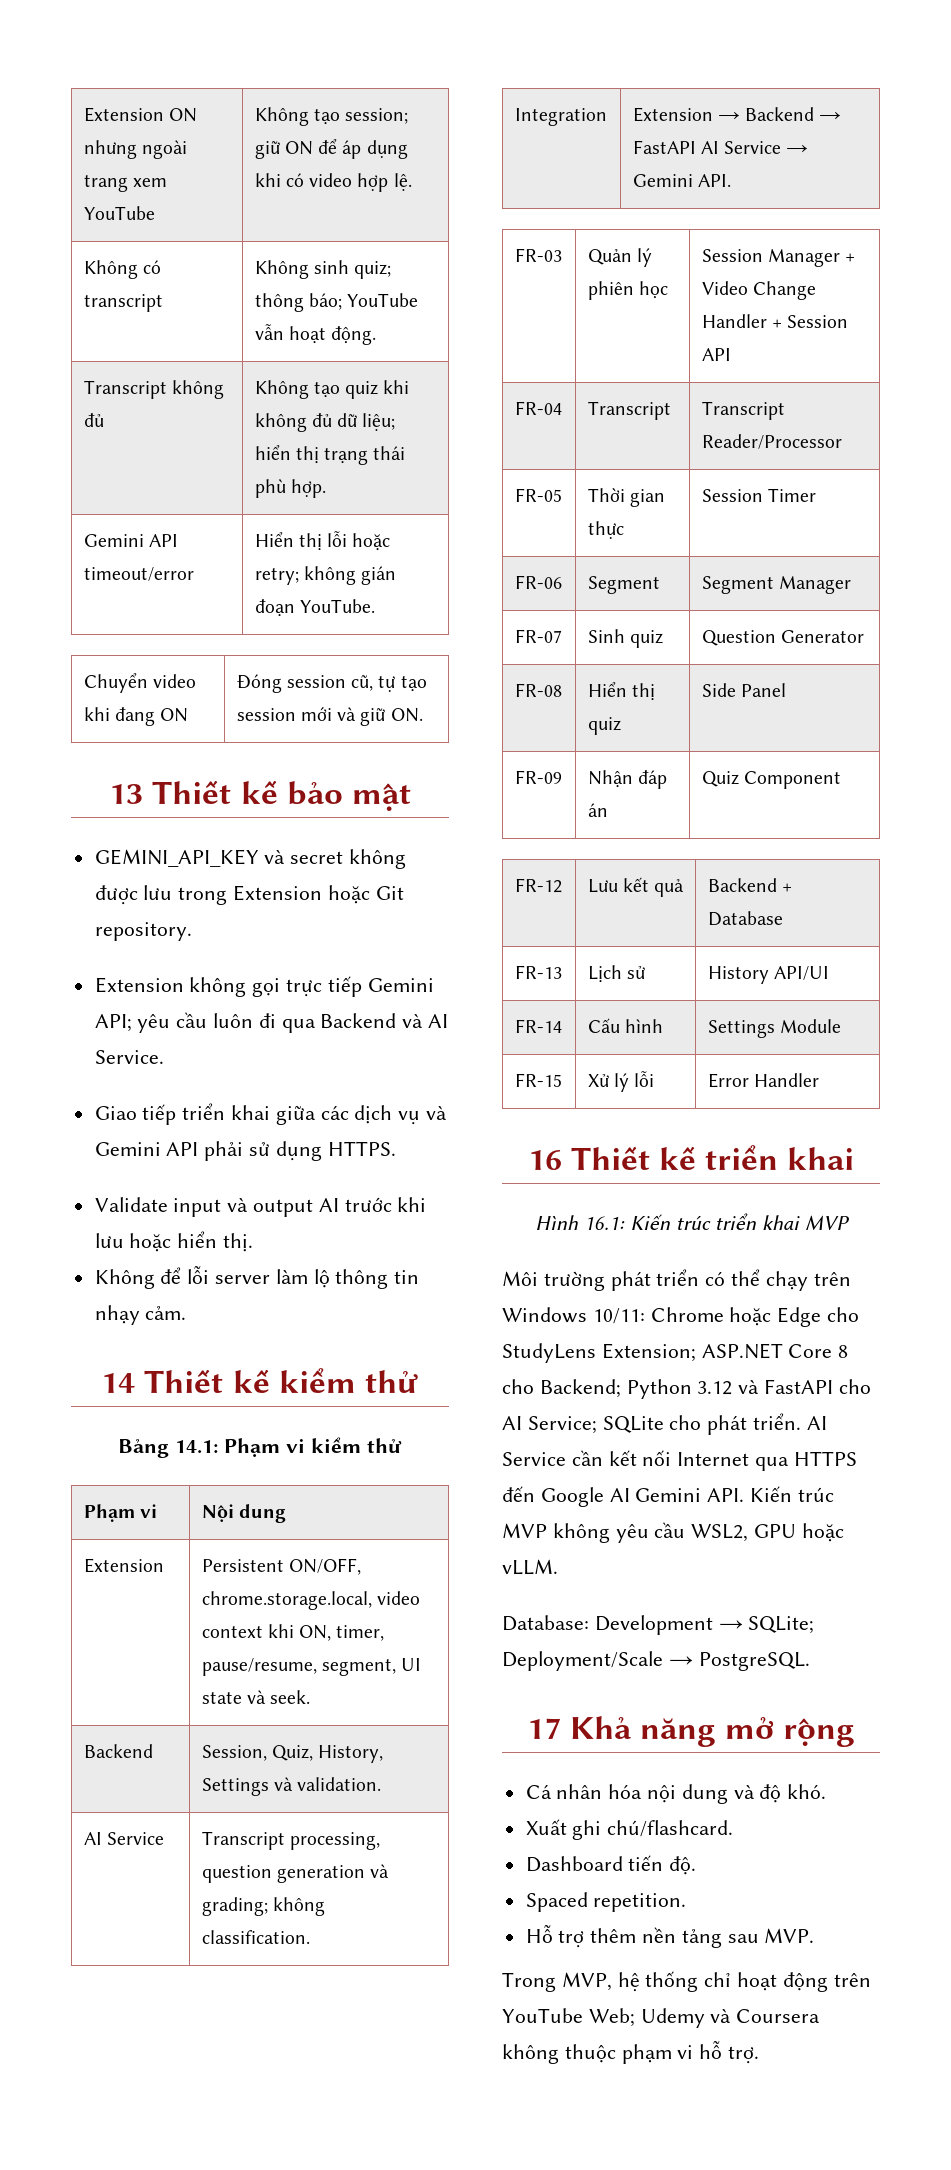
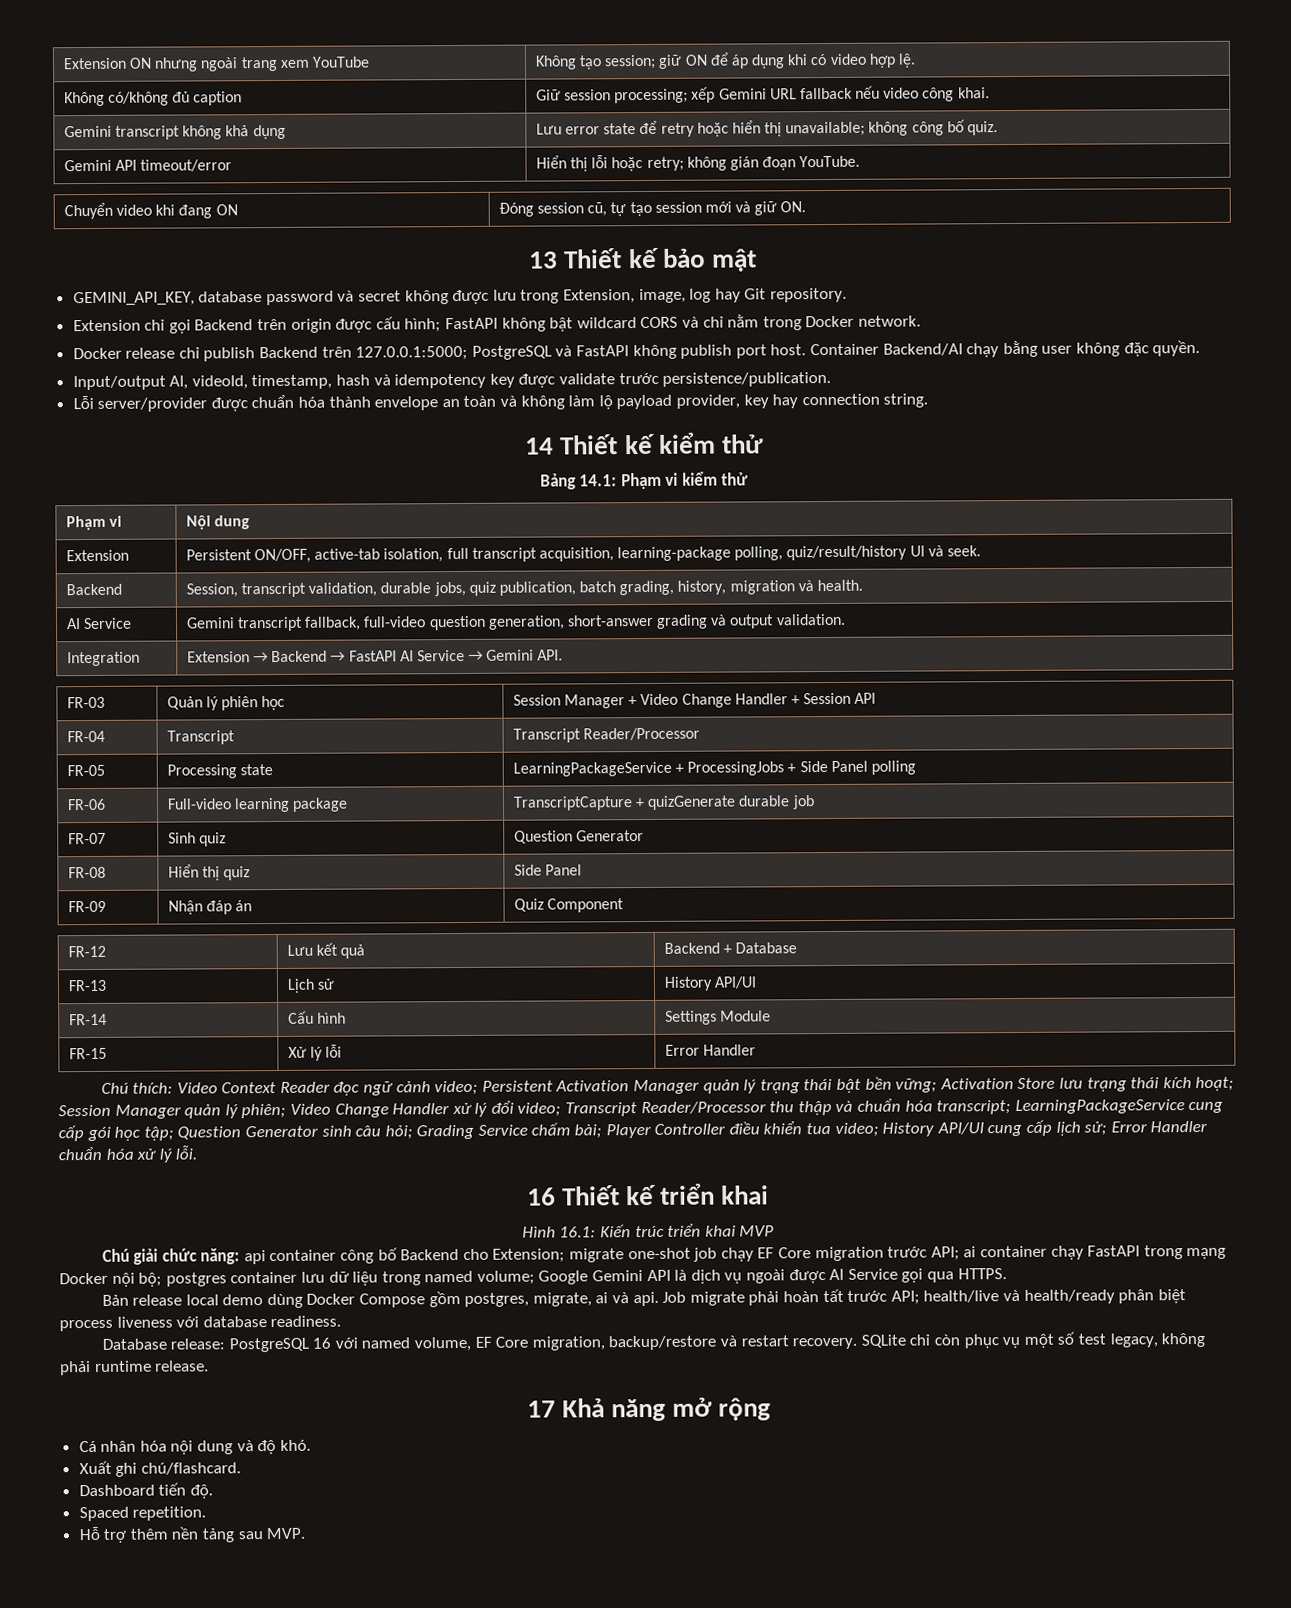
[142,260,161,274] [83,294,163,312] [254,260,392,279] [254,293,419,312] [254,324,377,345] [83,380,224,399] [83,413,104,427] [254,380,410,399] [254,413,396,432] [254,445,406,465] [254,479,326,498] có transcript | Không sinh quiz; thông báo; YouTube vẫn hoạt động. // Transcript không đủ | Không tạo quiz khi không đủ dữ liệu; hiển thị trạng thái phù hợp. -> [107,91,243,106] [535,85,990,104] [63,124,286,140] [535,119,999,137] có/không đủ caption | Giữ session processing; xếp Gemini URL fallback nếu video công khai. // Gemini transcript không khả dụng | Lưu error state để retry hoặc hiển thị unavailable; không công bố quiz.
[94,849,259,867] GEMINI_API_KEY -> [72,290,334,307] GEMINI_API_KEY, database password
[233,885,370,904] Extension hoặc -> [563,288,741,304] Extension, image, log hay
[189,976,434,997] [94,1012,449,1033] [94,1050,164,1064] [94,1103,448,1125] [94,1141,396,1161] [94,1197,427,1217] [94,1231,254,1252] [94,1265,420,1289] [94,1305,187,1325] không gọi trực tiếp Gemini API; yêu cầu luôn đi qua Backend và AI Service. // Giao tiếp triển khai giữa các dịch vụ và Gemini API phải sử dụng HTTPS. // Validate input và output AI trước khi lưu hoặc hiển thị. // Không để lỗi server làm lộ thông tin nhạy cảm. -> [144,314,921,334] [72,339,1201,362] [72,371,832,391] [72,393,929,412] chỉ gọi Backend trên origin được cấu hình; FastAPI không bật wildcard CORS và chỉ nằm trong Docker network. // Docker release chỉ publish Backend trên 127.0.0.1:5000; PostgreSQL và FastAPI không publish port host. Container Backend/AI chạy bằng user không đặc quyền. // Input/output AI, videoId, timestamp, hash và idempotency key được validate trước persistence/publication. // Lỗi server/provider được chuẩn hóa thành envelope an toàn và không làm lộ payload provider, key hay connection string.
[201,1591,420,1610] [201,1624,385,1641] [201,1658,422,1676] [201,1690,311,1704] [83,1744,153,1758] [201,1745,384,1763] [201,1777,382,1796] [83,1832,164,1845] [201,1831,380,1850] [201,1864,390,1883] [201,1897,325,1916] [201,1930,310,1944] chrome.storage.local, video context khi ON, timer, pause/resume, segment, UI state và seek. // Backend | Session, Quiz, History, Settings và validation. // AI Service | Transcript processing, question generation và grading; không classification. -> [314,545,982,563] [65,583,122,596] [185,579,864,598] [65,617,132,630] [185,613,846,632] active-tab isolation, full transcript acquisition, learning-package polling, quiz/result/history UI và seek. // Backend | Session, transcript validation, durable jobs, quiz publication, batch grading, history, migration và health. // AI Service | Gemini transcript fallback, full-video question generation, short-answer grading và output validation.
[587,488,665,507] [587,521,624,539] [701,488,816,502] [514,575,562,589] [587,576,660,594] [701,576,851,594] Thời gian thực | Session Timer // FR-06 | Segment | Segment Manager -> [166,764,273,779] [512,760,916,777] [66,798,106,811] [166,797,349,813] [512,795,815,811] Processing state | LearningPackageService + ProcessingJobs + Side Panel polling // FR-06 | Full-video learning package | TranscriptCapture + quizGenerate durable job
(819, 1080) none -> [100,1076,1235,1096] [58,1098,1224,1119] [58,1119,1208,1142] [58,1145,198,1163] // Chú thích: Video Context Reader đọc ngữ cảnh video; Persistent Activation Manager quản lý trạng thái bật bền vững; Activation Store lưu trạng thái kích hoạt; Session Manager quản lý phiên; Video Change Handler xử lý đổi video; Transcript Reader/Processor thu thập và chuẩn hóa transcript; LearningPackageService cung cấp gói học tập; Question Generator sinh câu hỏi; Grading Service chấm bài; Player Controller điều khiển tua video; History API/UI cung cấp lịch sử; Error Handler chuẩn hóa xử lý lỗi.
[502,1269,851,1291] [502,1307,860,1327] [502,1343,849,1363] [502,1379,871,1399] [502,1413,827,1435] [502,1450,857,1471] [502,1486,834,1507] [502,1522,844,1543] [502,1559,558,1575] [502,1615,815,1635] [502,1651,810,1671] Môi trường phát triển có thể chạy trên Windows 10/11: Chrome hoặc Edge cho StudyLens Extension; ASP.NET Core 8 cho Backend; Python 3.12 và FastAPI cho AI Service; SQLite cho phát triển. AI Service cần kết nối Internet qua HTTPS đến Google AI Gemini API. Kiến trúc MVP không yêu cầu WSL2, GPU hoặc vLLM. // Database: Development → SQLite; Deployment/Scale → PostgreSQL. -> [101,1245,1227,1265] [59,1268,1007,1287] [101,1288,1186,1309] [59,1315,342,1332] [101,1331,1206,1353] [60,1360,210,1376] Chú giải chức năng: api container công bố Backend cho Extension; migrate one-shot job chạy EF Core migration trước API; ai container chạy FastAPI trong mạng Docker nội bộ; postgres container lưu dữ liệu trong named volume; Google Gemini API là dịch vụ ngoài được AI Service gọi qua HTTPS. // Bản release local demo dùng Docker Compose gồm postgres, migrate, ai và api. Job migrate phải hoàn tất trước API; health/live và health/ready phân biệt process liveness với database readiness. // Database release: PostgreSQL 16 với named volume, EF Core migration, backup/restore và restart recovery. SQLite chỉ còn phục vụ một số test legacy, không phải runtime release.
[502,1971,871,1992] [502,2008,821,2028] [502,2040,760,2064] // Trong MVP, hệ thống chỉ hoạt động trên YouTube Web; Udemy và Coursera không thuộc phạm vi hỗ trợ. -> (306, 1533) none

